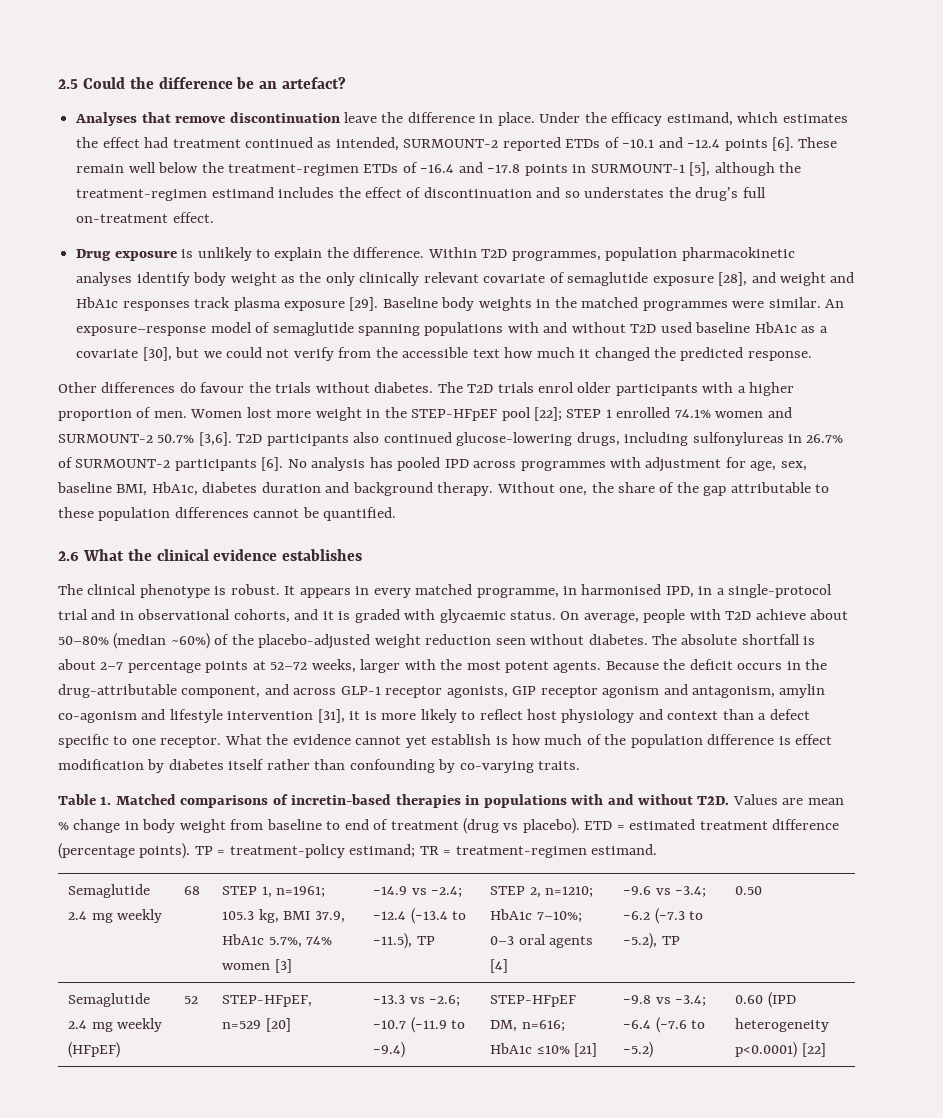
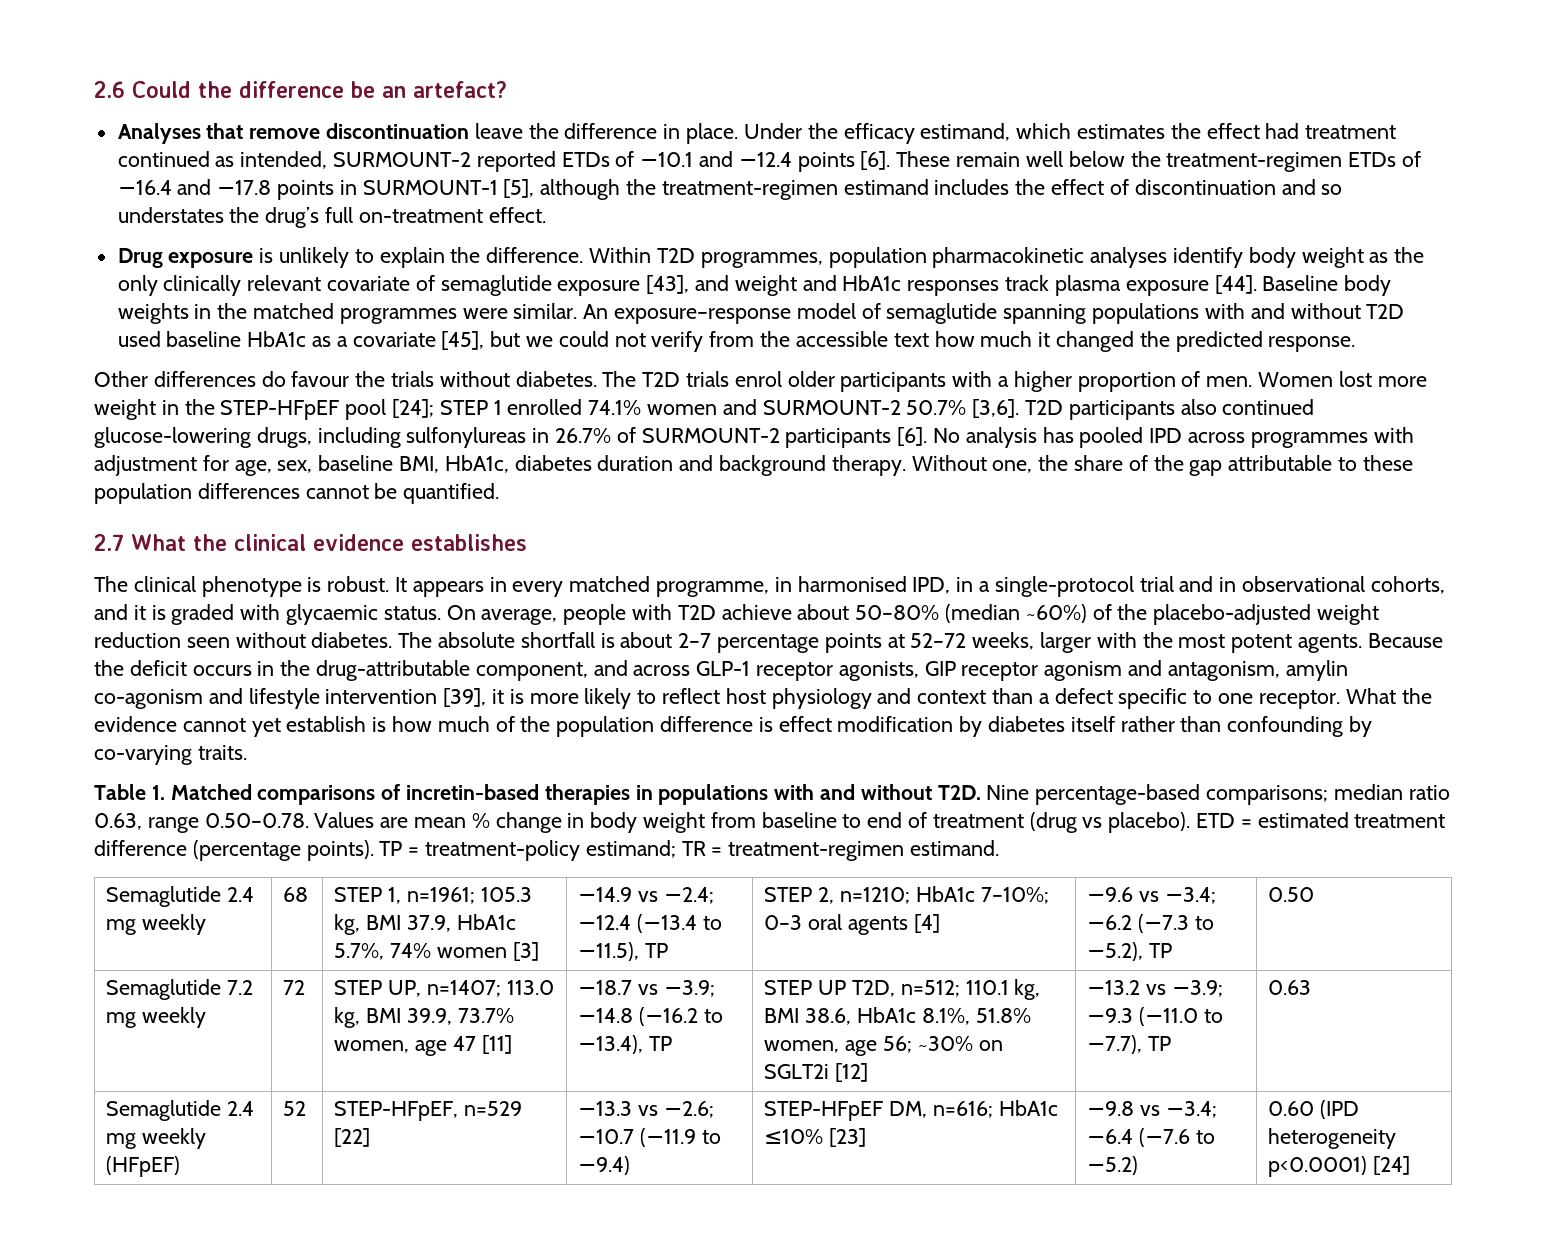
[58,79,78,89] 2.5 -> [94,81,125,98] 2.6
[718,272,748,286] [28], -> [646,275,690,294] [43],
[349,297,379,311] [29]. -> [1214,275,1257,294] [44].
[142,347,172,361] [30], -> [441,331,485,350] [45],
[534,407,563,421] [22]; -> [392,399,435,418] [24];
[58,551,79,561] 2.6 -> [94,534,124,551] 2.7
[317,709,345,723] [31], -> [443,688,487,707] [39],
(730, 800) none -> [986,784,1450,805] [94,813,309,833] Nine percentage-based comparisons; median ratio 0.63, range 0.50–0.78.
(763, 890) none -> [106,979,254,1000] [106,1007,207,1028] [283,980,306,995] [334,980,554,997] [334,1007,514,1028] [334,1035,512,1056] [578,980,715,997] [578,1007,723,1026] [578,1035,673,1054] [764,979,1041,1000] [764,1007,1031,1025] [764,1036,1003,1056] [764,1063,869,1082] [1087,980,1223,997] [1087,1007,1223,1026] [1087,1035,1172,1054] [1268,980,1312,995] // Semaglutide 7.2 mg weekly | 72 | STEP UP, n=1407; 113.0 kg, BMI 39.9, 73.7% women, age 47 [11] | −18.7 vs −3.9; −14.8 (−16.2 to −13.4), TP | STEP UP T2D, n=512; 110.1 kg, BMI 38.6, HbA1c 8.1%, 51.8% women, age 56; ~30% on SGLT2i [12] | −13.2 vs −3.9; −9.3 (−11.0 to −7.7), TP | 0.63
[265,1018,291,1032] [20] -> [334,1128,371,1147] [22]
[574,1043,598,1057] [21] -> [829,1128,867,1147] [23]
[801,1043,826,1057] [22] -> [1373,1156,1411,1175] [24]

